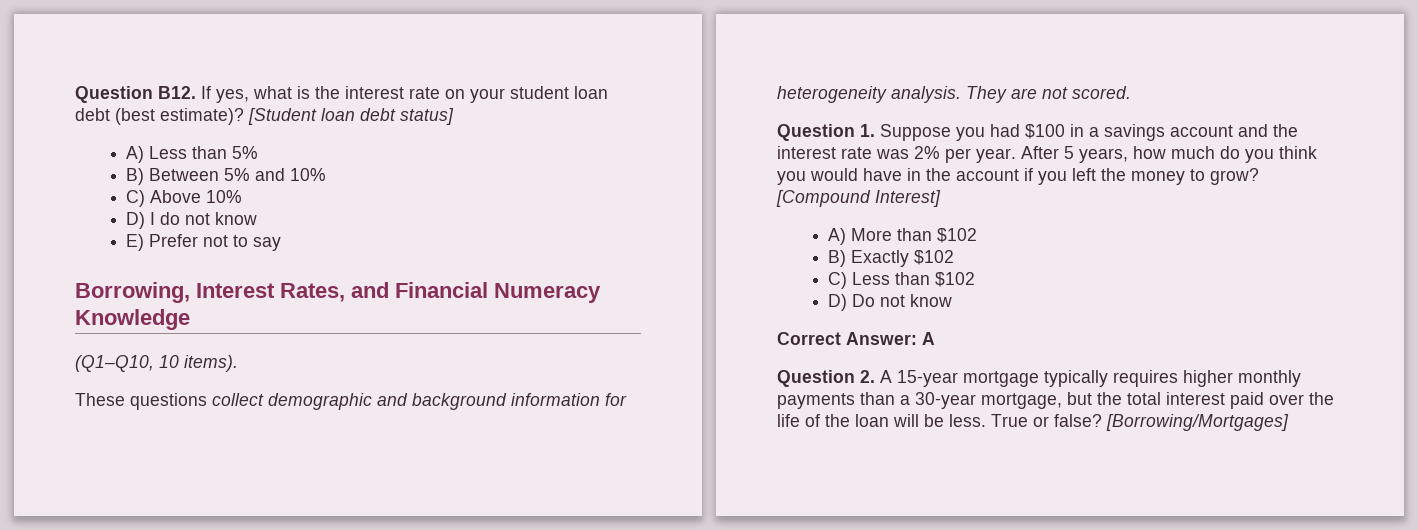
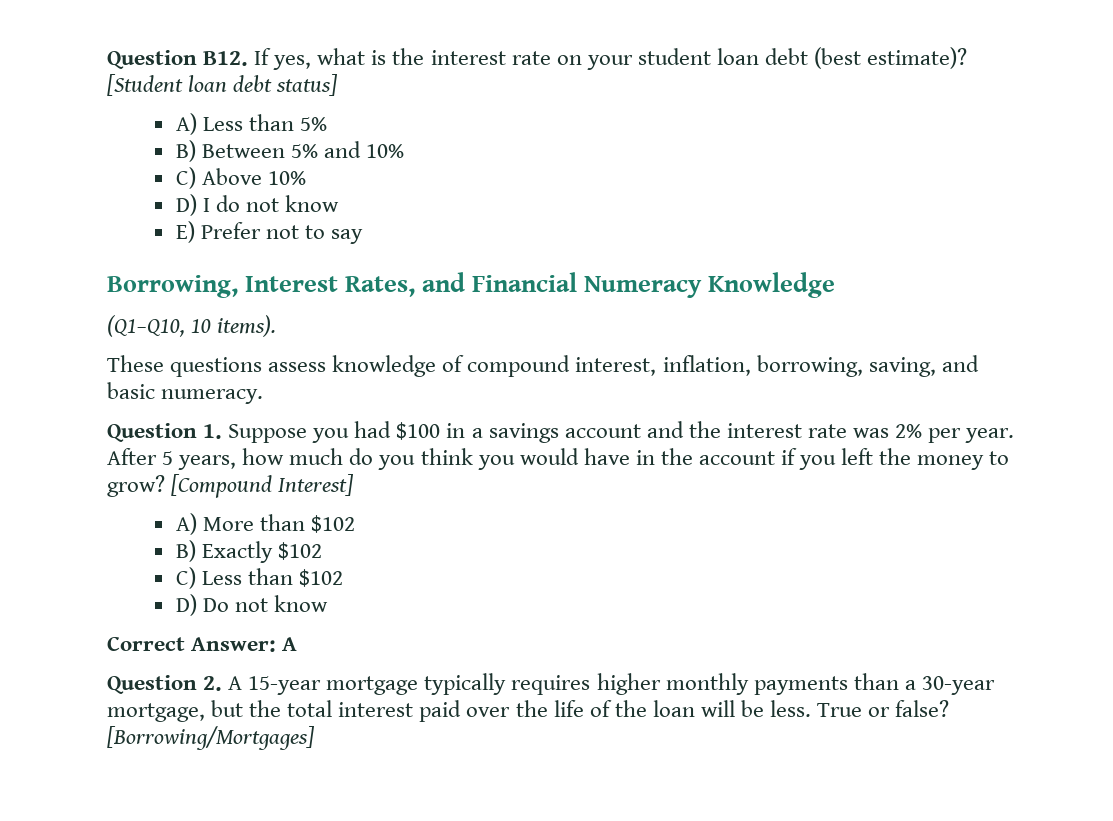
[212,393,627,410] [777,86,1131,103] collect demographic and background information for heterogeneity analysis. They are not scored. -> [268,355,979,377] [107,382,264,404] assess knowledge of compound interest, inflation, borrowing, saving, and basic numeracy.

